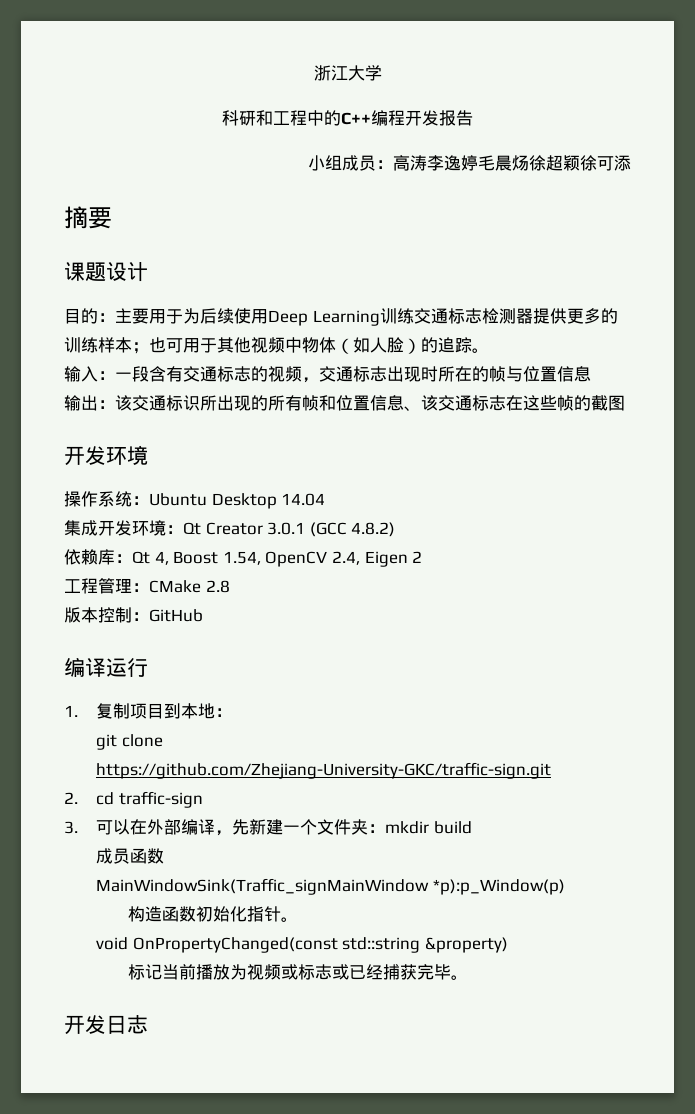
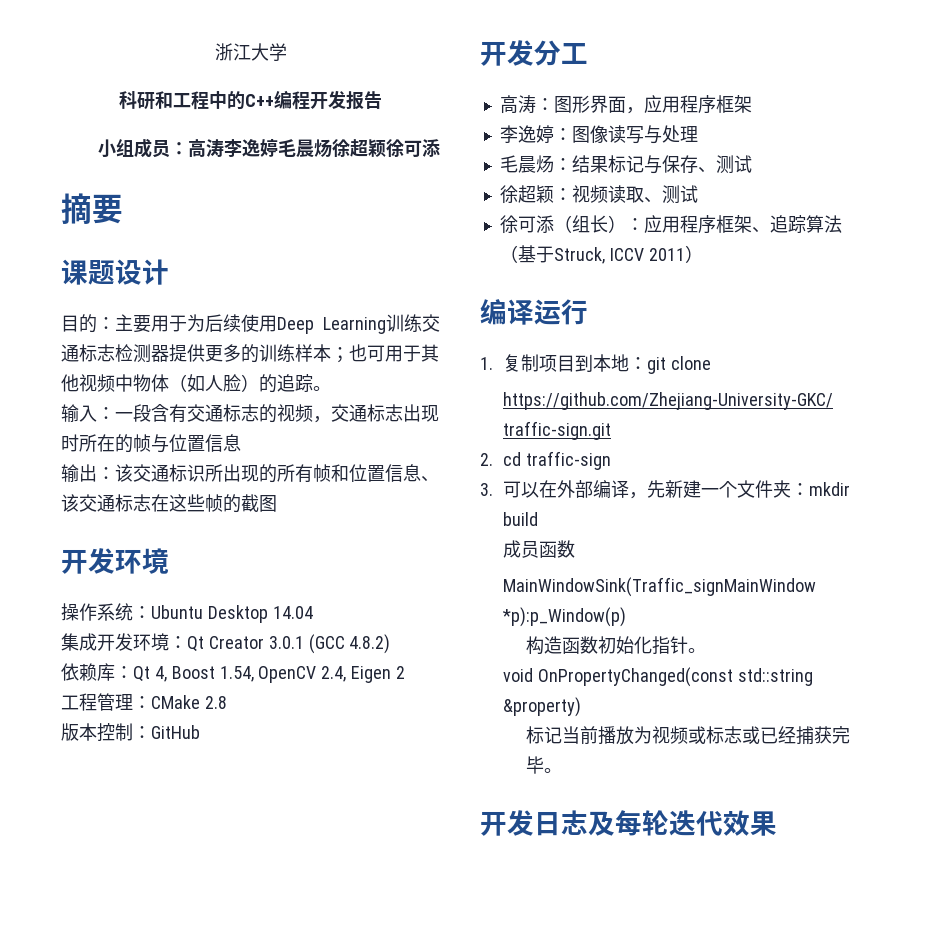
(203, 615) none -> [480,40,588,66] [499,94,752,114] [499,125,698,144] [499,155,752,174] [499,185,698,204] [499,215,842,234] [499,245,703,264] // 开发分工 // 高涛：图形界面，应用程序框架 // 李逸婷：图像读写与处理 // 毛晨炀：结果标记与保存、测试 // 徐超颖：视频读取、测试 // 徐可添（组长）：应用程序框架、追踪算法（基于Struck, ICCV 2011）
(233, 712) // -> (647, 363) none
(148, 1024) none -> [588,810,777,836] 及每轮迭代效果

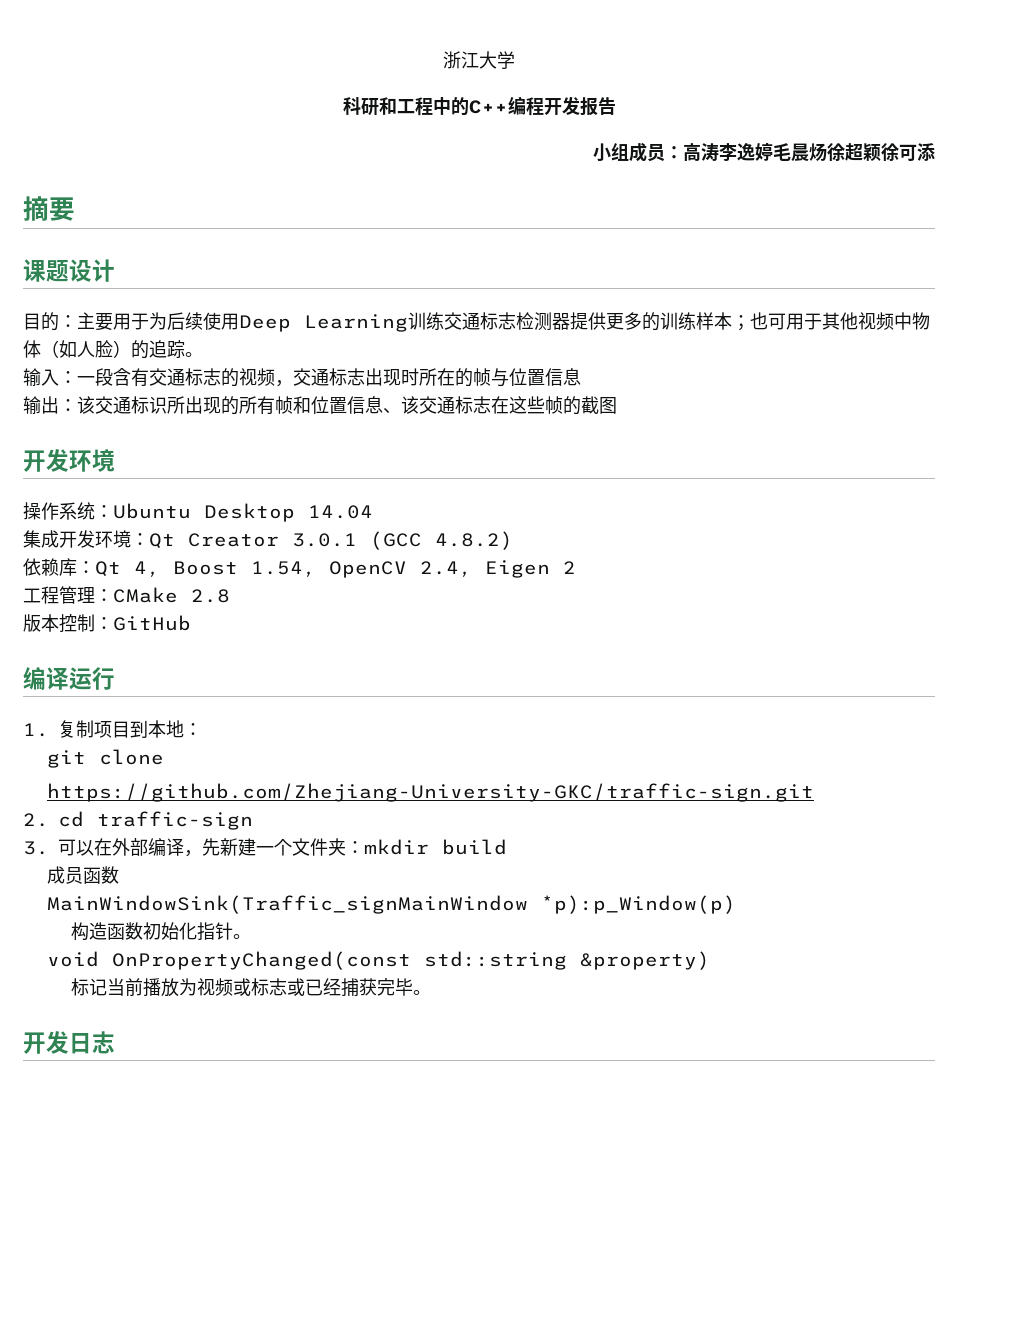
[480,40,588,66] [499,94,752,114] [499,125,698,144] [499,155,752,174] [499,185,698,204] [499,215,842,234] [499,245,703,264] // 开发分工 // 高涛：图形界面，应用程序框架 // 李逸婷：图像读写与处理 // 毛晨炀：结果标记与保存、测试 // 徐超颖：视频读取、测试 // 徐可添（组长）：应用程序框架、追踪算法（基于Struck, ICCV 2011） -> (191, 623) none
(647, 363) none -> (202, 729) //
[588,810,777,836] 及每轮迭代效果 -> (115, 1042) none

